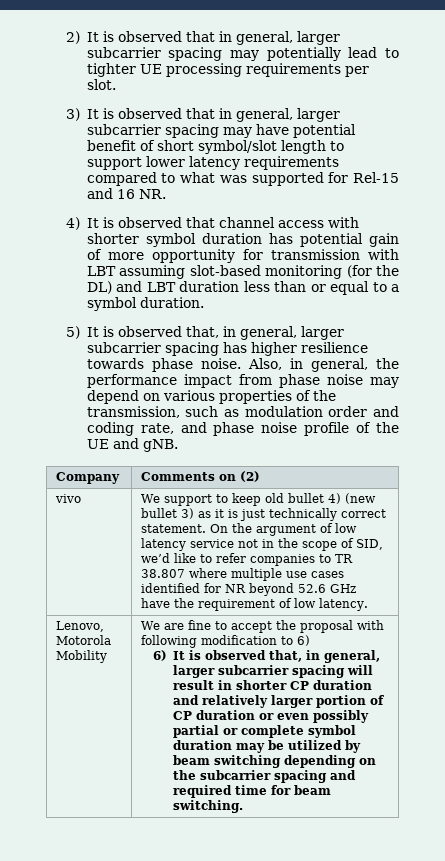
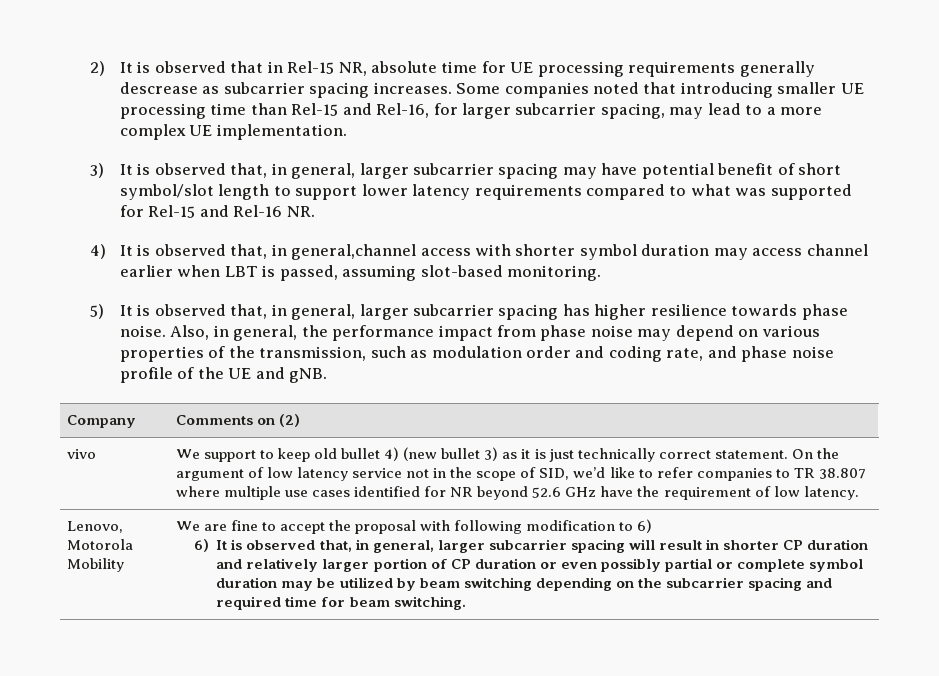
[235,31,340,45] [86,47,400,61] [86,63,369,77] [86,79,116,90] general, larger subcarrier spacing may potentially lead to tighter UE processing requirements per slot. -> [287,61,815,77] [119,82,864,98] [119,103,823,119] [119,124,347,140] Rel-15 NR, absolute time for UE processing requirements generally descrease as subcarrier spacing increases. Some companies noted that introducing smaller UE processing time than Rel-15 and Rel-16, for larger subcarrier spacing, may lead to a more complex UE implementation.
[185,108,215,119] that -> [230,163,268,178] that,
[116,189,135,199] 16 -> [233,205,283,217] Rel-16
[185,217,275,228] that channel -> [230,244,417,260] that, in general,channel
[268,233,399,247] [86,249,399,263] [86,265,400,279] [86,281,400,295] [86,297,204,311] has potential gain of more opportunity for transmission with LBT assuming slot-based monitoring (for the DL) and LBT duration less than or equal to a symbol duration. -> [713,244,868,260] [119,265,601,281] may access channel earlier when LBT is passed, assuming slot-based monitoring.

